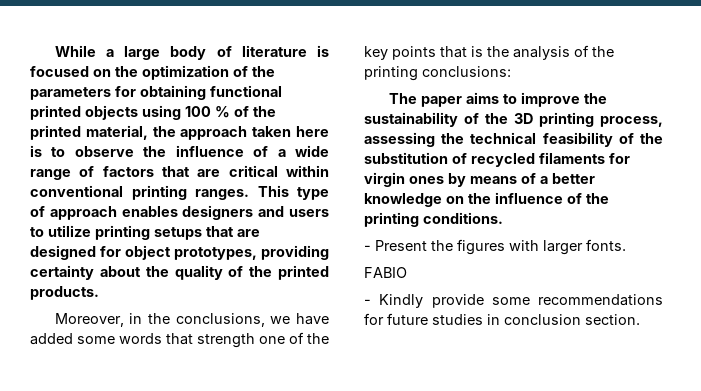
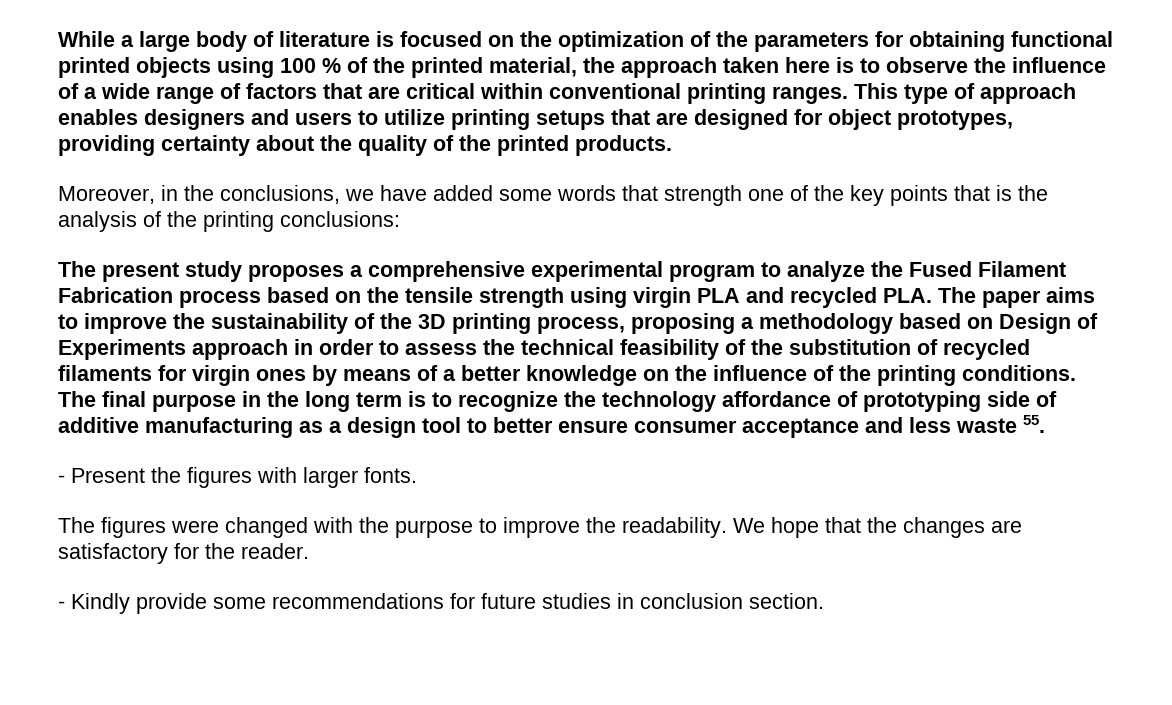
(417, 98) none -> [102,261,1066,282] [58,287,976,308] present study proposes a comprehensive experimental program to analyze the Fused Filament Fabrication process based on the tensile strength using virgin PLA and recycled PLA. The
[364,132,435,147] assessing -> [631,313,1098,334] [58,339,477,360] proposing a methodology based on Design of Experiments approach in order to assess
(503, 218) none -> [58,391,1057,412] [58,415,1045,438] The final purpose in the long term is to recognize the technology affordance of prototyping side of additive manufacturing as a design tool to better ensure consumer acceptance and less waste 55.
[364,267,407,278] FABIO -> [58,517,1022,538] [58,543,309,564] The figures were changed with the purpose to improve the readability. We hope that the changes are satisfactory for the reader.

